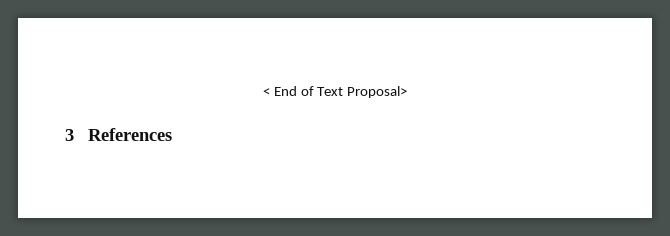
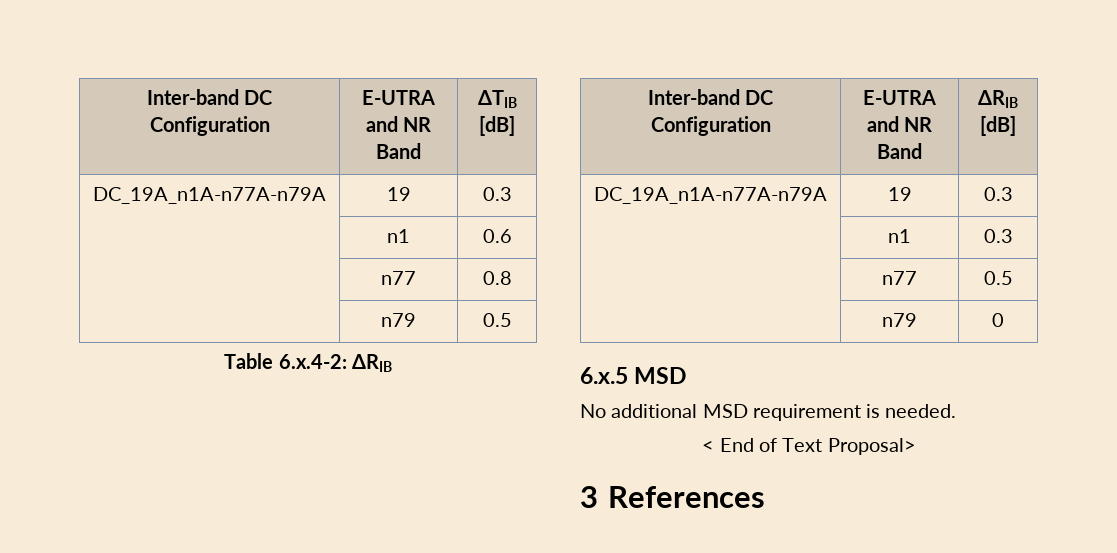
(262, 92) none -> [146,89,273,105] [149,116,270,136] [362,90,435,105] [365,116,432,132] [376,143,421,159] [477,90,517,108] [479,116,515,136] [93,187,326,204] [386,187,411,201] [482,187,512,201] [387,229,410,243] [482,229,512,243] [381,271,416,285] [482,271,512,285] [381,313,416,327] [482,313,512,327] [224,353,392,372] [647,89,774,105] [650,116,771,136] [863,90,936,105] [866,116,933,132] [877,143,922,159] [978,90,1018,108] [980,116,1016,136] [594,187,827,204] [887,187,912,201] [983,187,1013,201] [888,229,911,243] [983,229,1013,243] [882,271,917,285] [983,271,1013,285] [882,313,917,327] [992,313,1004,327] [580,367,687,384] [580,404,957,421] Inter-band DC Configuration | E-UTRA and NR Band | ΔTIB [dB] // DC_19A_n1A-n77A-n79A | 19 | 0.3 // | n1 | 0.6 // | n77 | 0.8 // | n79 | 0.5 // Table 6.x.4-2: ΔRIB // Inter-band DC Configuration | E-UTRA and NR Band | ΔRIB [dB] // DC_19A_n1A-n77A-n79A | 19 | 0.3 // | n1 | 0.3 // | n77 | 0.5 // | n79 | 0 // 6.x.5 MSD // No additional MSD requirement is needed. //

